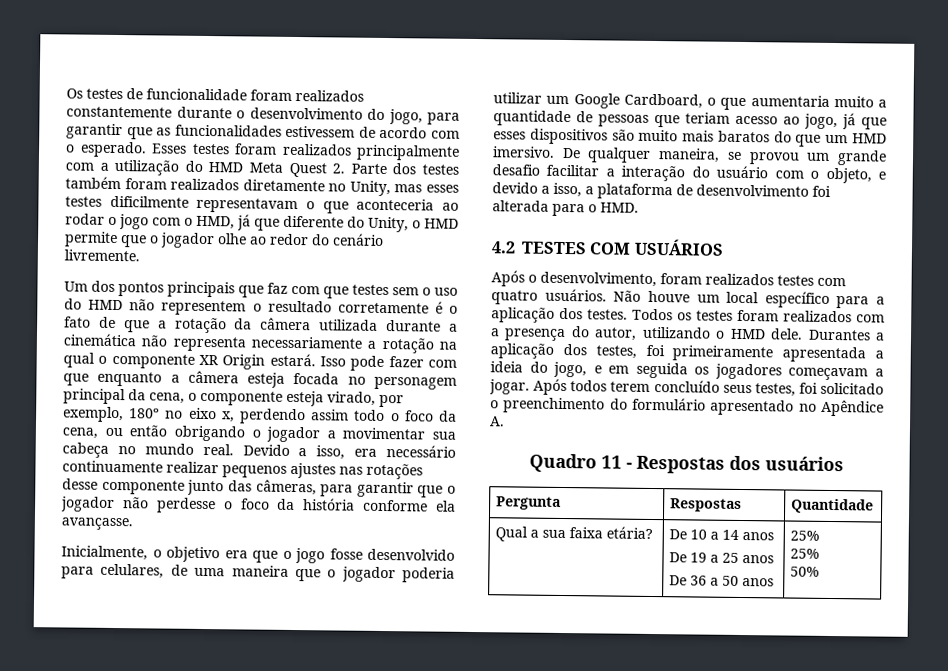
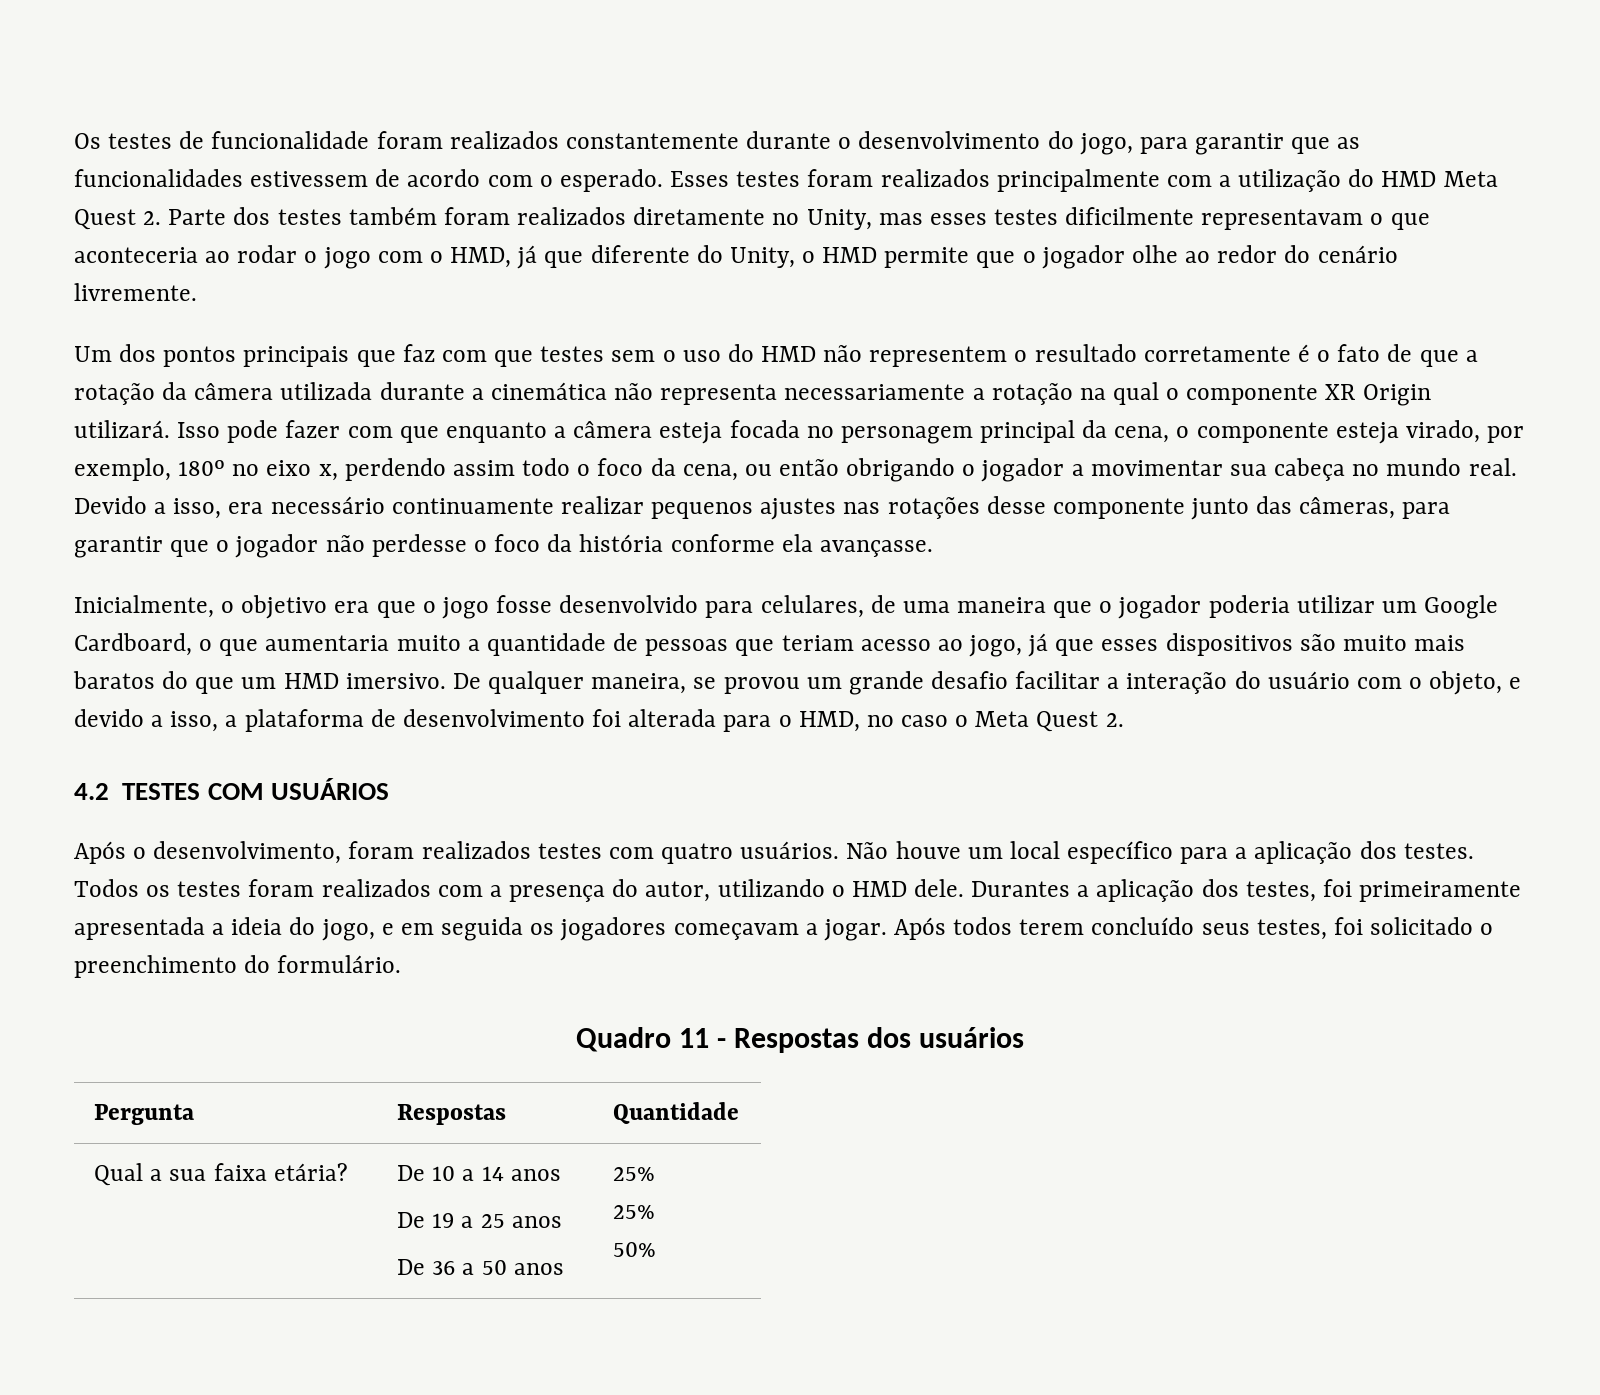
[269,353,316,367] estará. -> [74,420,170,438] utilizará.
[600,202,639,213] HMD. -> [798,711,1124,732] HMD, no caso o Meta Quest 2.
[632,397,884,417] [489,416,505,427] formulário apresentado no Apêndice A. -> [277,955,402,973] formulário.

